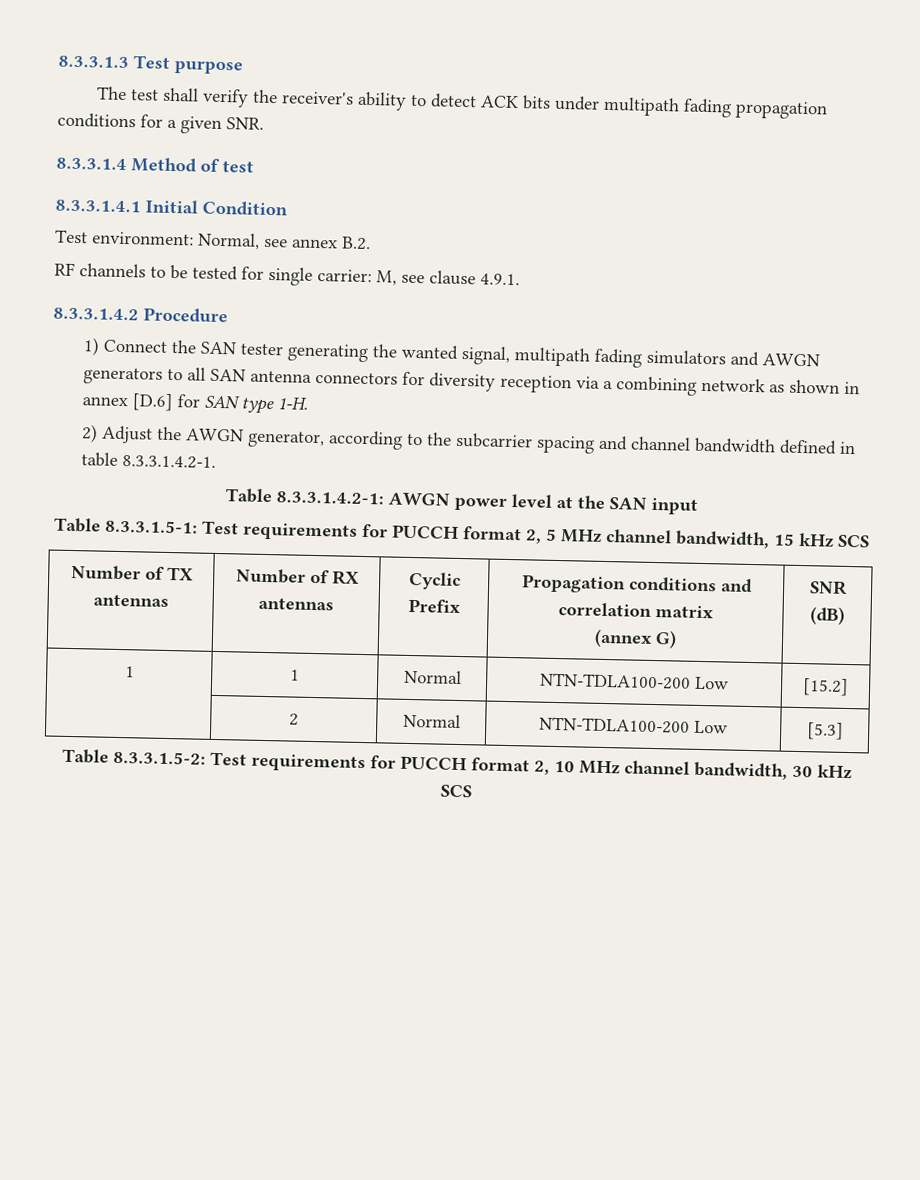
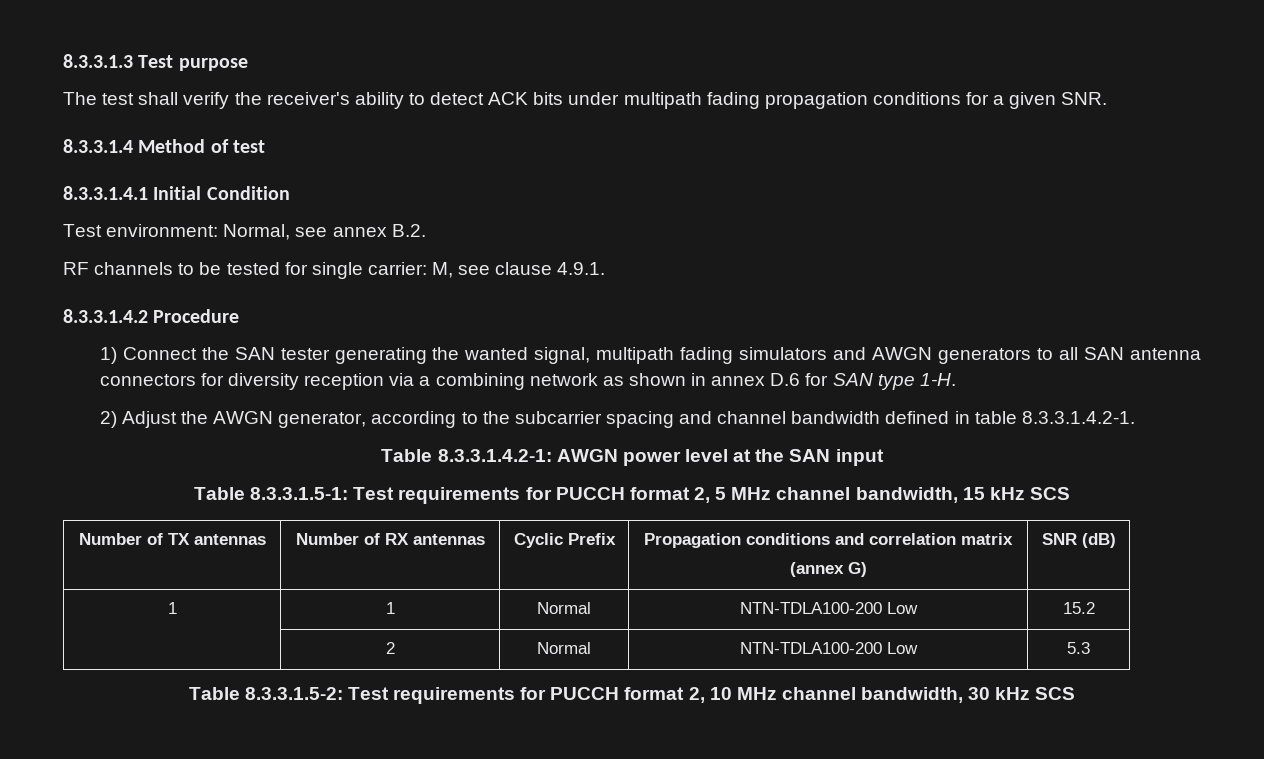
[131,393,173,412] [D.6] -> [770,373,801,386] D.6
[802,678,849,697] [15.2] -> [1062,602,1095,614] 15.2
[806,722,844,740] [5.3] -> [1067,642,1090,654] 5.3

